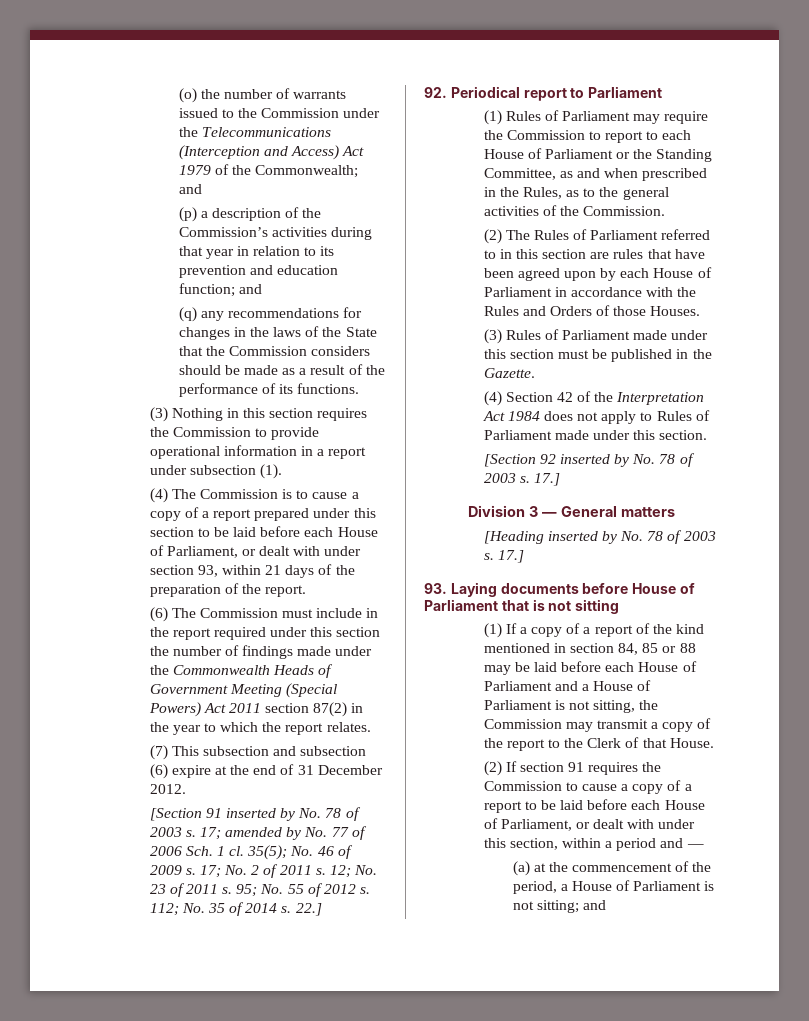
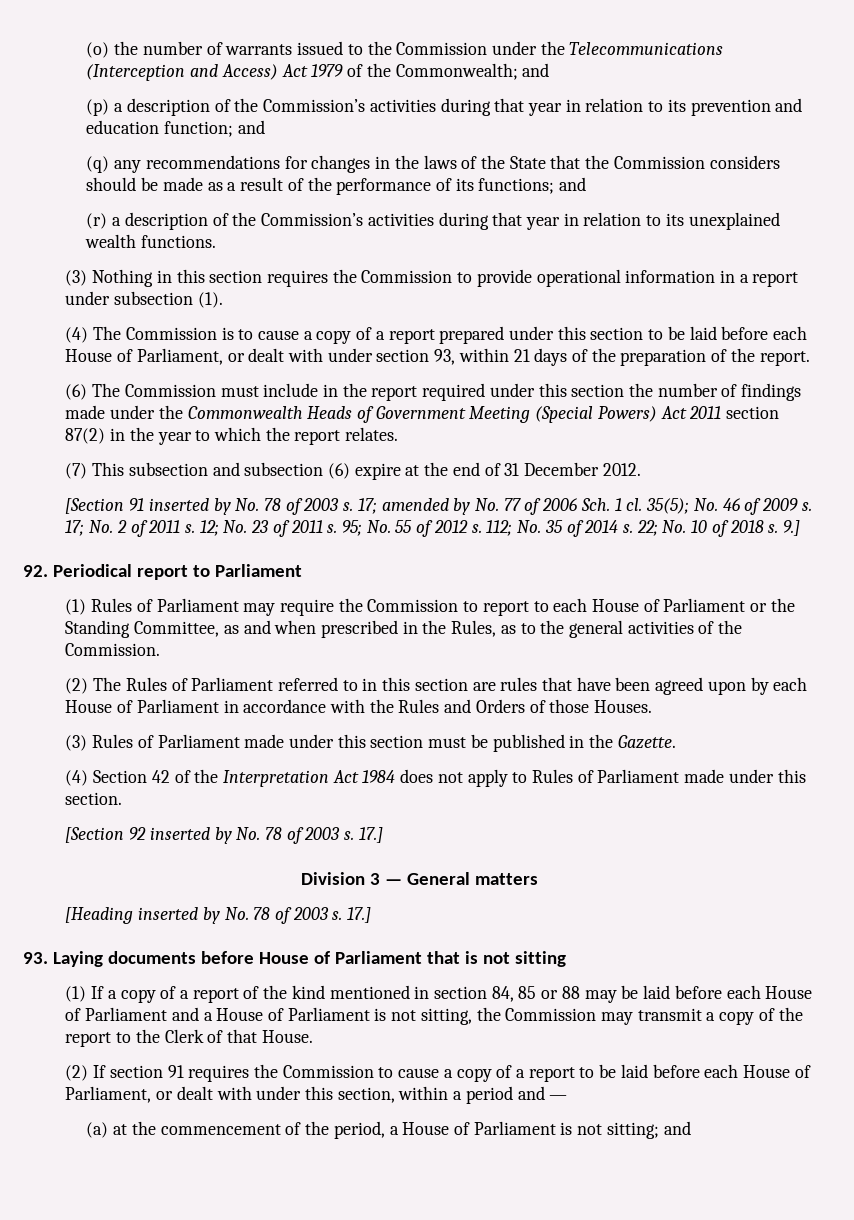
(293, 389) none -> [478,177,587,194] [86,212,780,230] [85,234,137,248] functions; and // (r) a description of the Commission’s activities during that year in relation to its unexplained wealth
[295,903,322,916] 22.] -> [636,520,801,537] 22; No. 10 of 2018 s. 9.]

